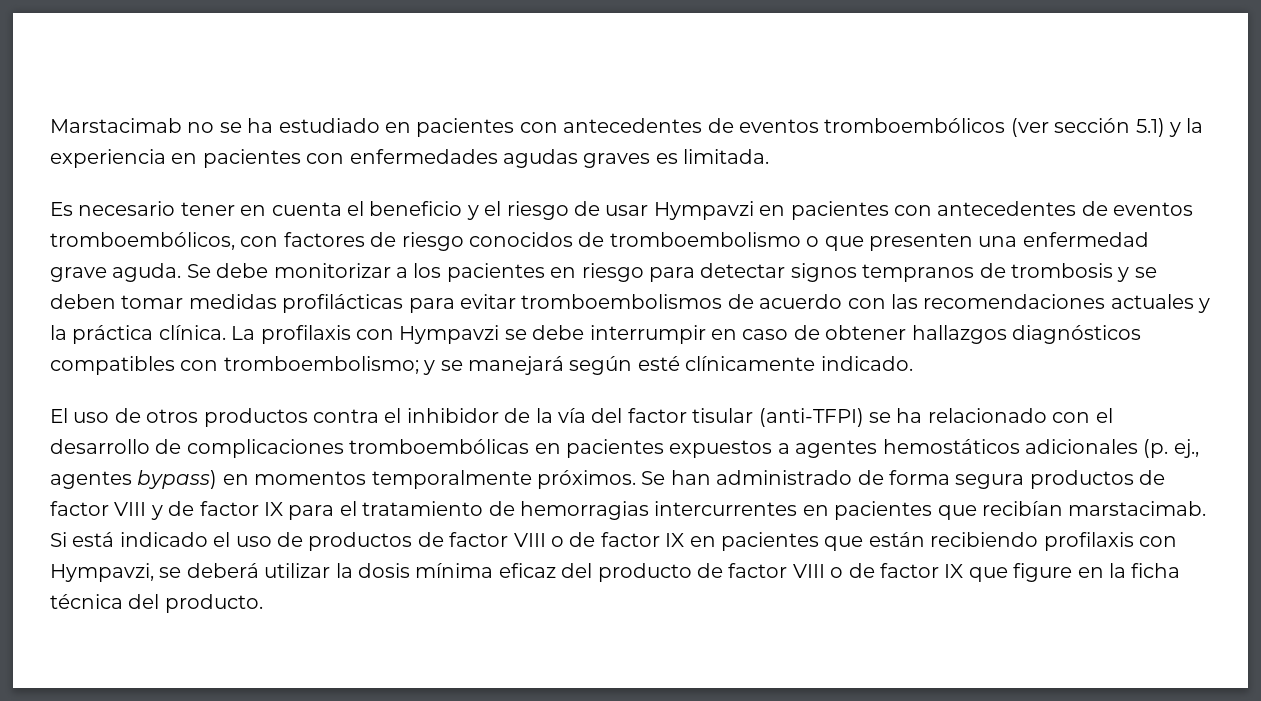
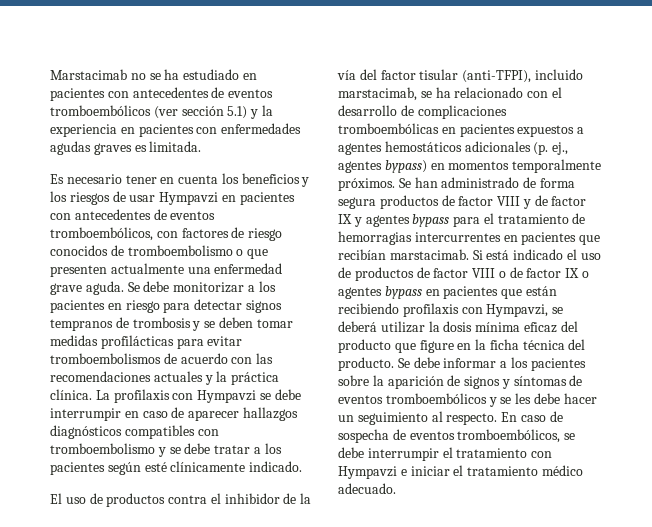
[347,201,569,220] el beneficio y el riesgo -> [221,173,310,187] [50,191,110,205] los beneficios y los riesgos
(973, 242) none -> [110,263,184,274] actualmente
[825,325,907,340] obtener -> [188,410,240,421] aparecer
[223,356,564,375] tromboembolismo; y se manejará -> [50,443,282,457] [50,462,105,475] tromboembolismo y se debe tratar a los pacientes
[146,409,199,423] otros -> (103, 498) none
[758,408,864,427] (anti-TFPI) -> [462,69,583,83] [338,87,417,101] (anti-TFPI), incluido marstacimab,
(283, 509) none -> [353,214,450,227] y agentes bypass
(685, 540) none -> [582,271,590,278] [338,286,422,299] o agentes bypass
[696,563,964,578] de factor VIII o de factor IX -> (391, 346) none
(263, 603) none -> [397,357,586,371] [338,375,583,389] [338,393,597,407] [338,411,563,425] [338,429,576,443] [338,447,553,461] [338,465,583,479] [338,483,396,494] Se debe informar a los pacientes sobre la aparición de signos y síntomas de eventos tromboembólicos y se les debe hacer un seguimiento al respecto. En caso de sospecha de eventos tromboembólicos, se debe interrumpir el tratamiento con Hympavzi e iniciar el tratamiento médico adecuado.

